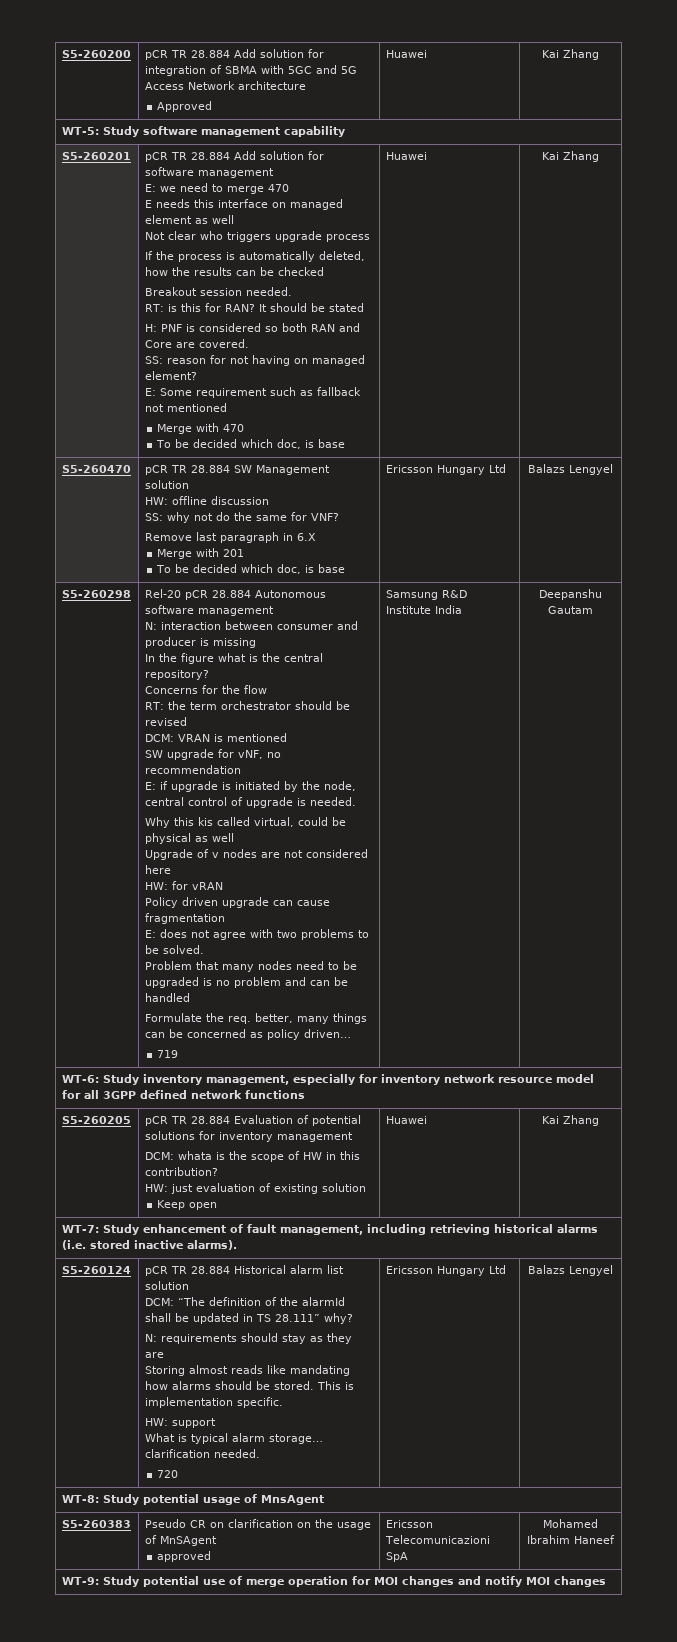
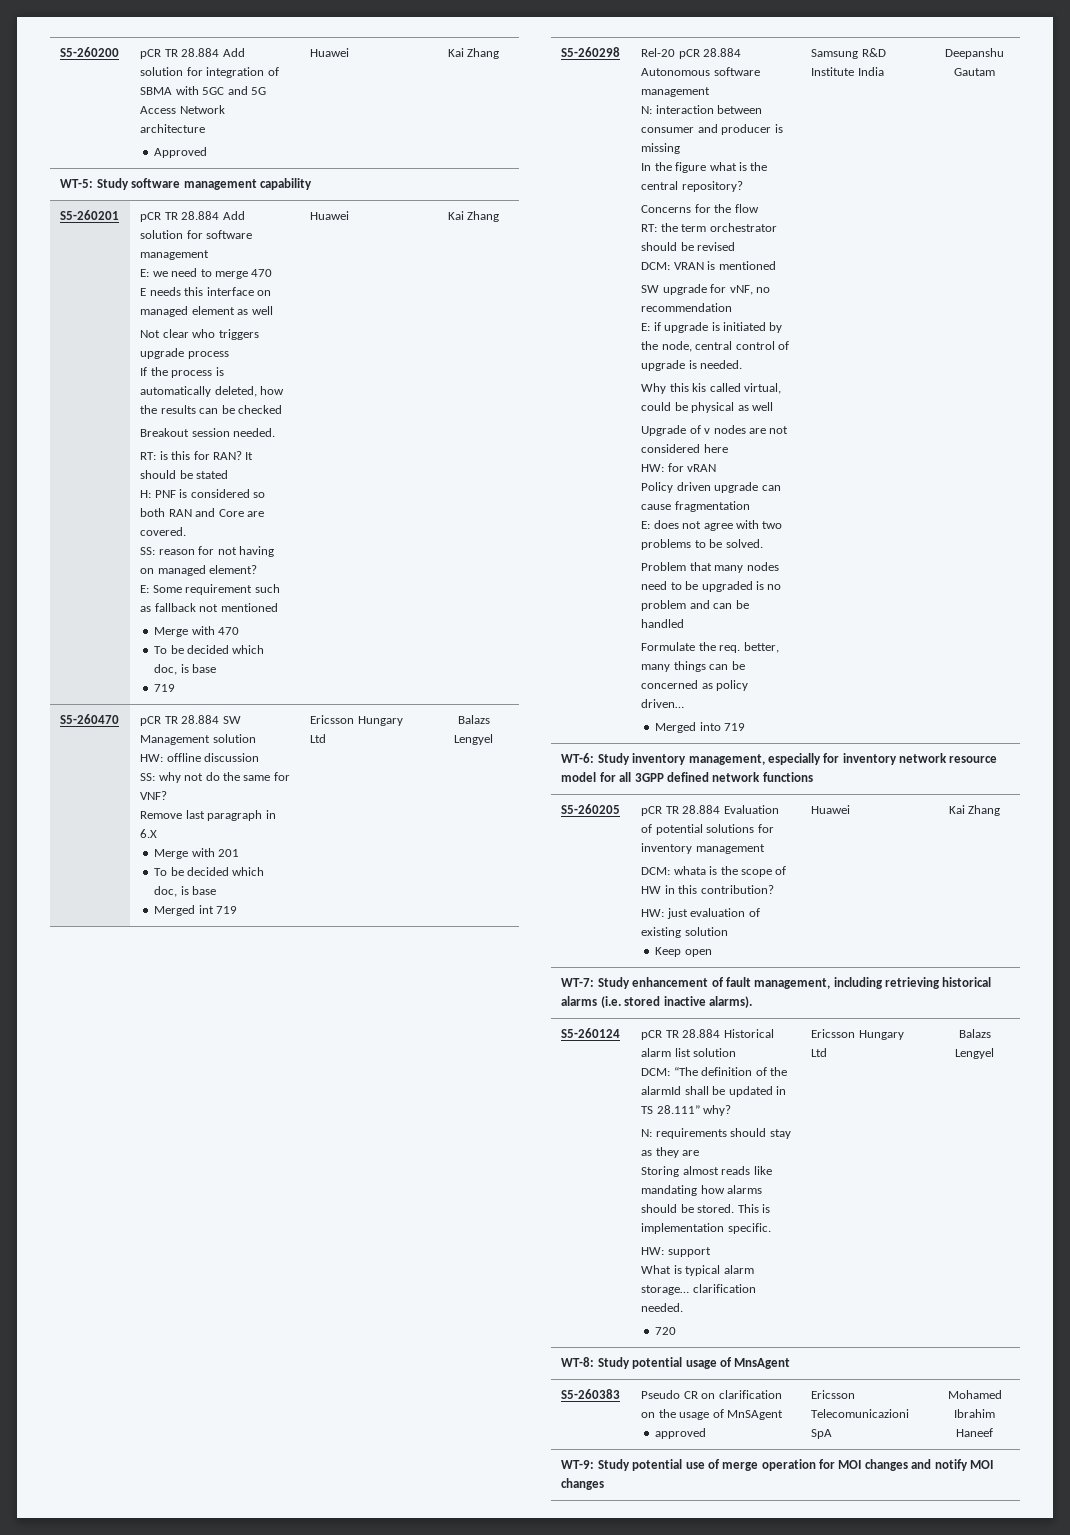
(346, 443) none -> [154,684,176,692] // 719
(346, 568) none -> [154,905,237,916] // Merged int 719
(351, 1033) none -> [655,722,721,733] Merged into

